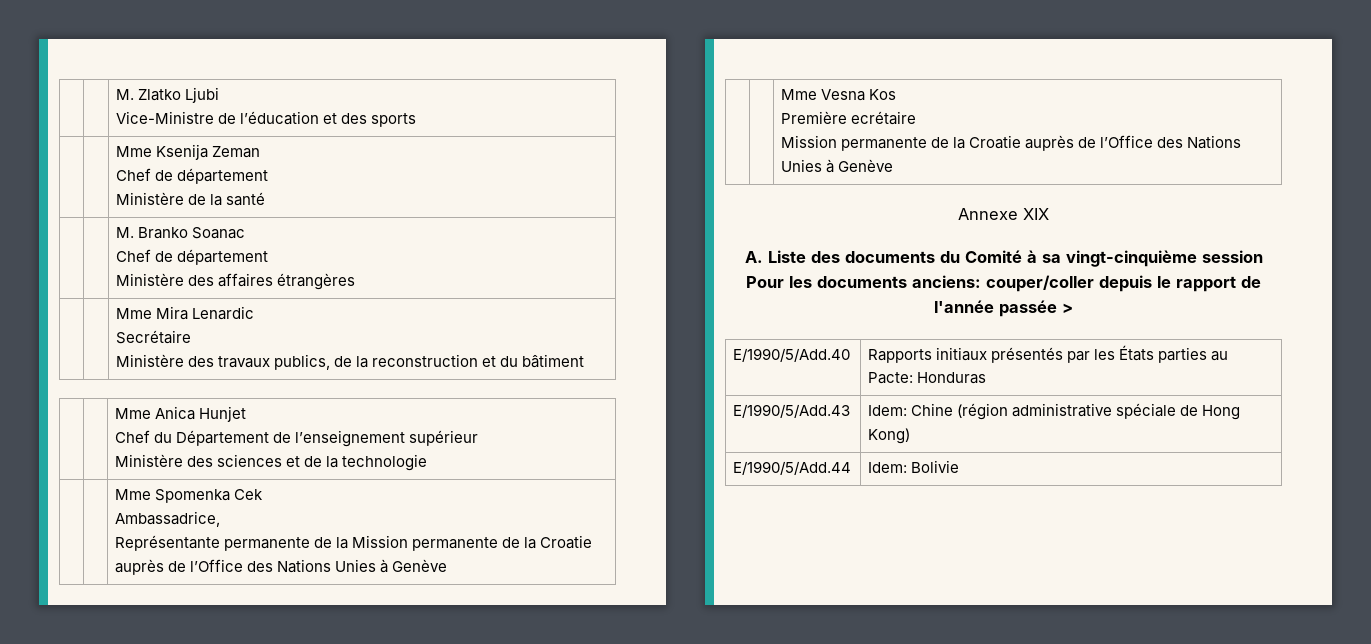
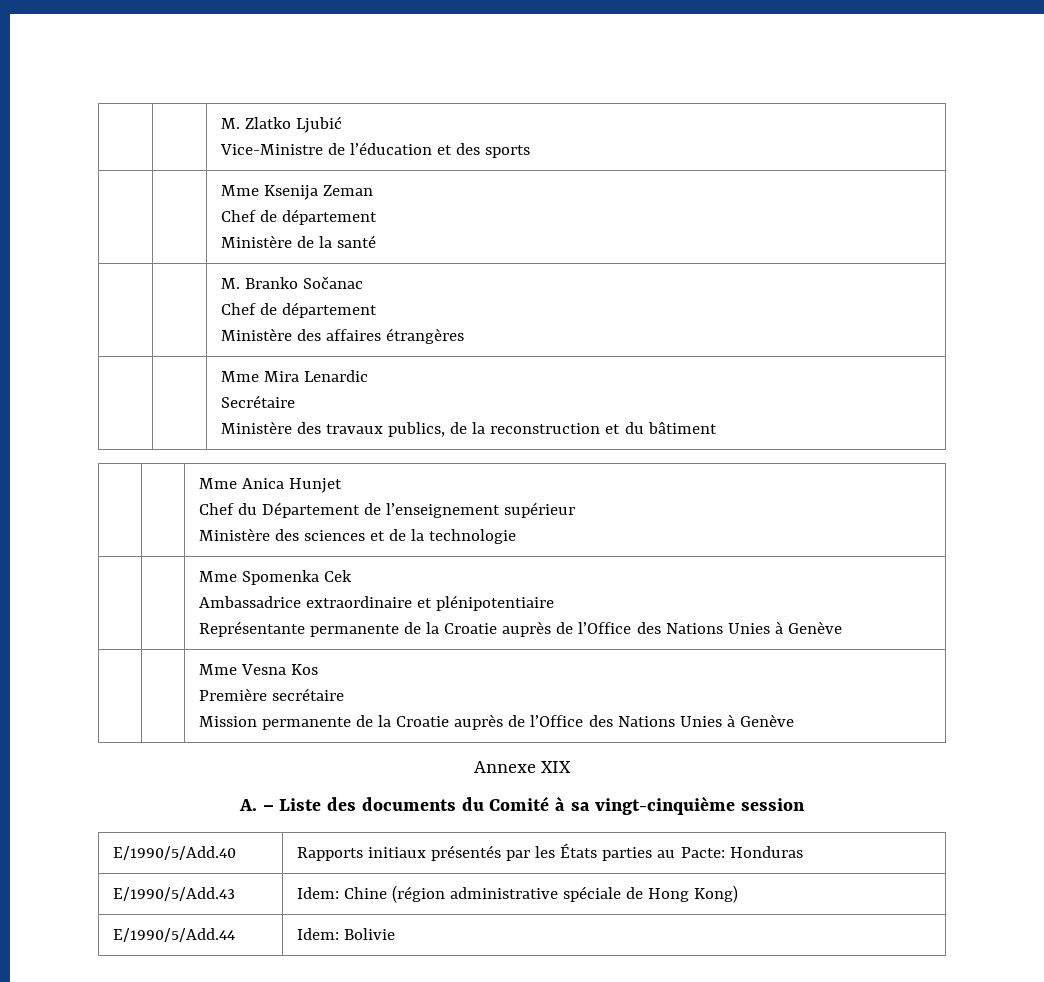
[185,87,220,103] Ljubi -> [295,116,342,133] Ljubić
[192,227,246,239] Soanac -> [302,276,363,289] Sočanac
[115,511,221,527] Ambassadrice, -> [198,595,554,611] Ambassadrice extraordinaire et plénipotentiaire
[352,535,537,551] Mission permanente de la -> (439, 628) none
[851,111,917,125] ecrétaire -> [271,688,344,701] secrétaire
(763, 257) none -> [262,805,274,811] –
[746,275,1261,292] [934,300,1073,317] Pour les documents anciens: couper/coller depuis le rapport de l'année passée > -> (805, 804) none

